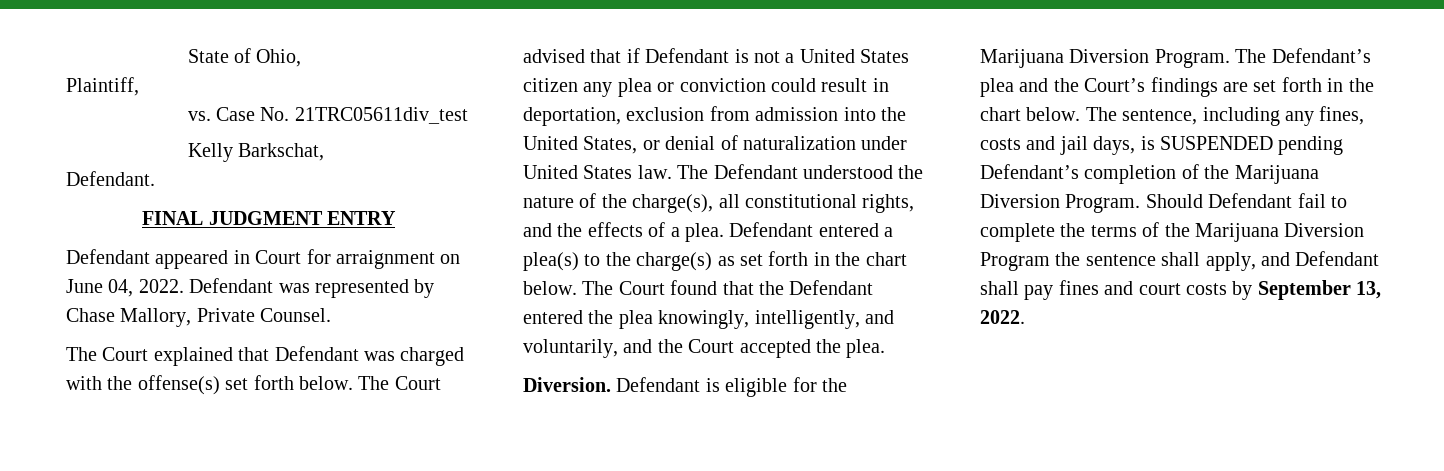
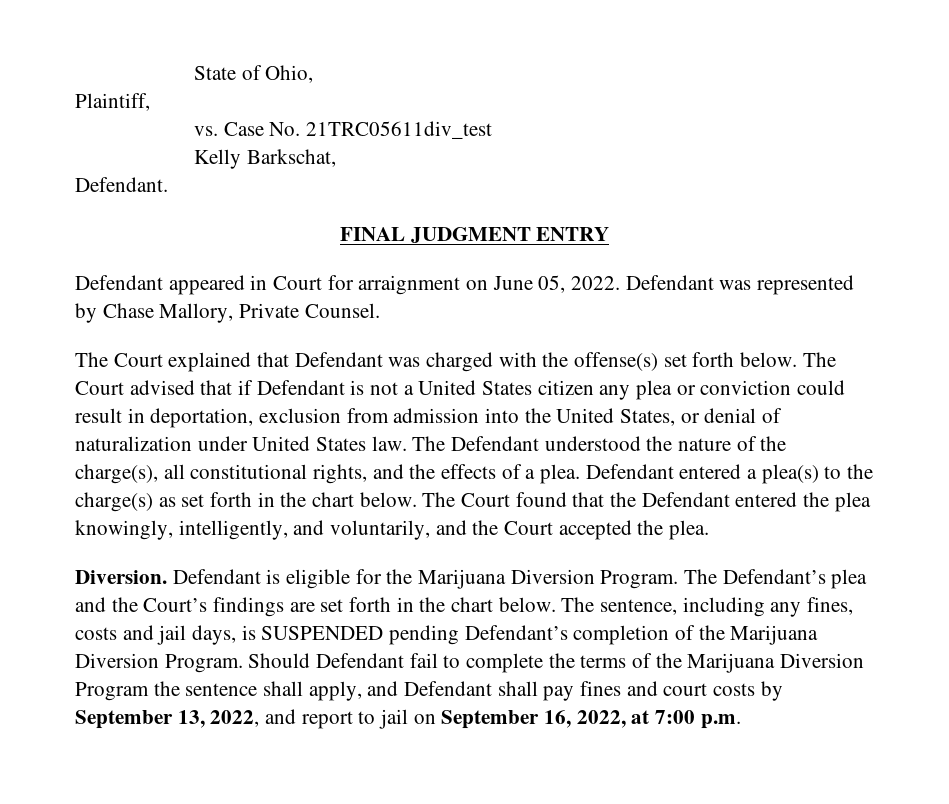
[108,279,134,297] 04, -> [538,275,566,293] 05,
[980,310,1025,324] 2022. -> [210,709,741,729] 2022, and report to jail on September 16, 2022, at 7:00 p.m.

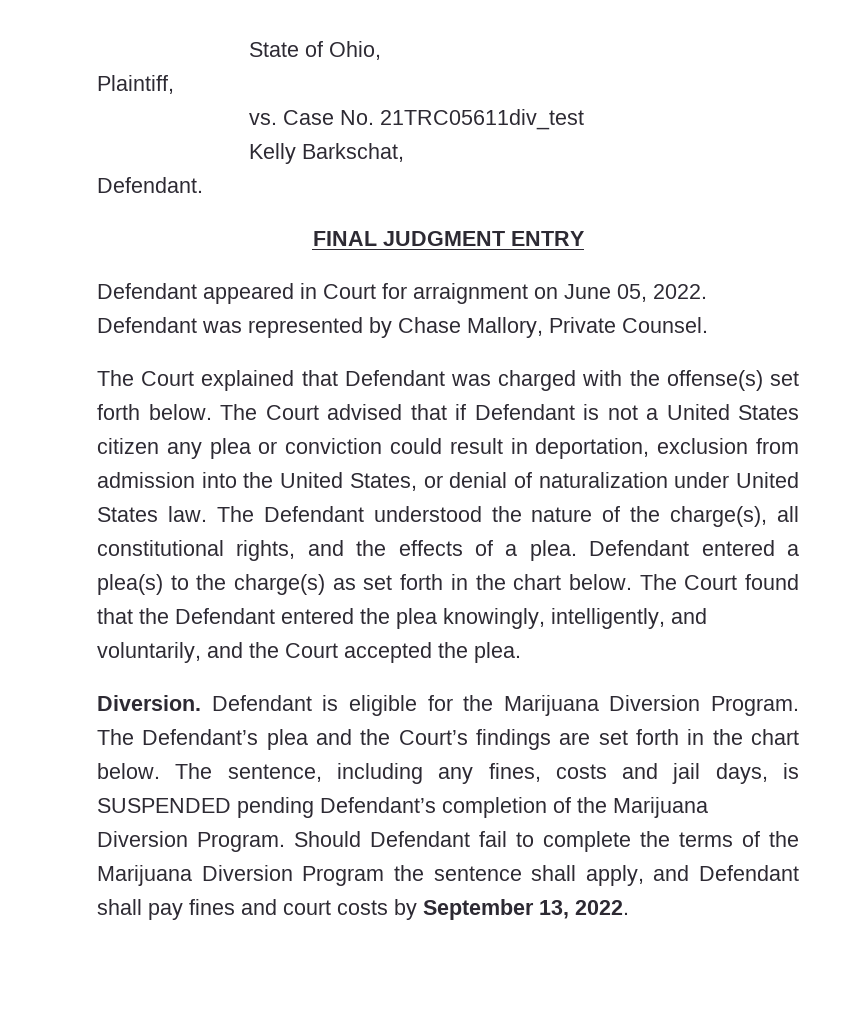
[210,709,741,729] 2022, and report to jail on September 16, 2022, at 7:00 p.m. -> [575,900,629,915] 2022.

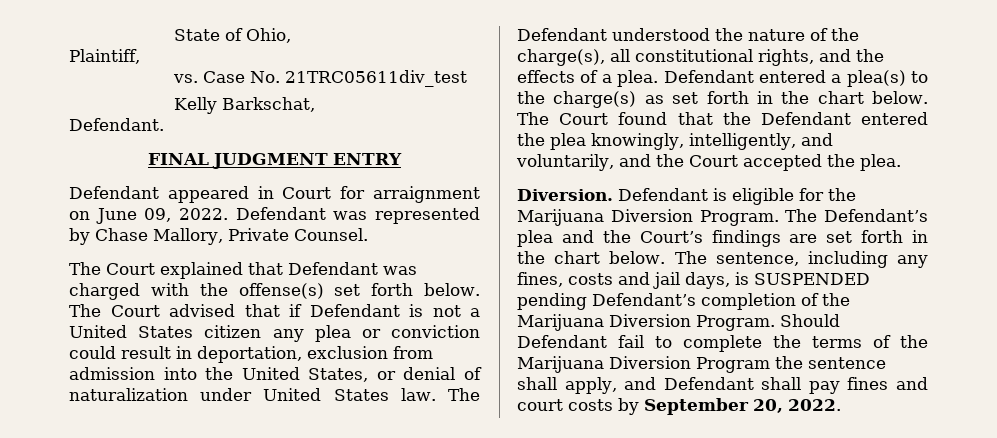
[617,284,647,302] 05, -> [144,208,172,222] 09,
[539,900,569,919] 13, -> [753,399,783,413] 20,

